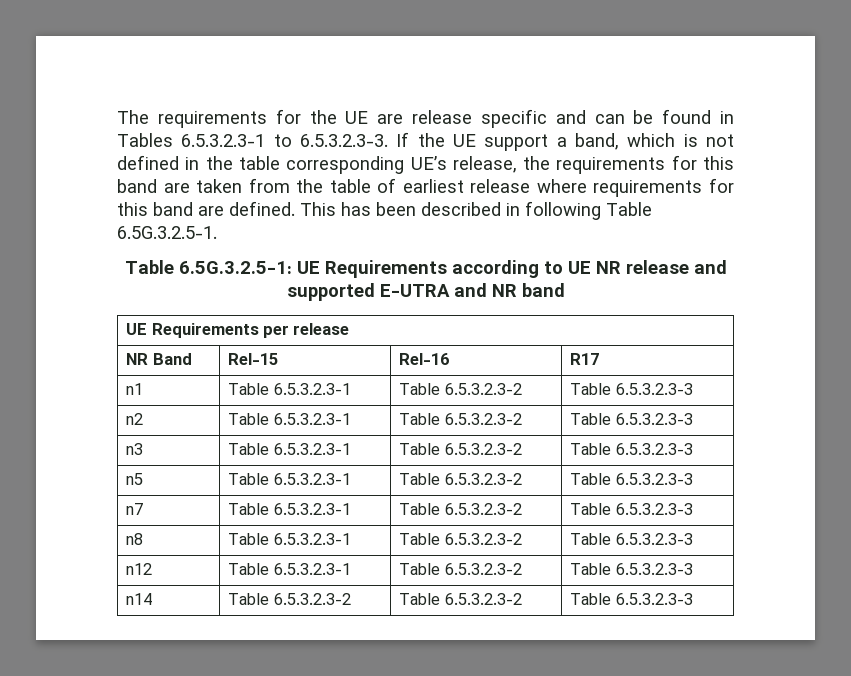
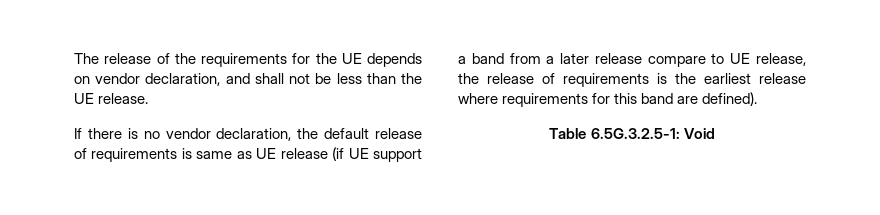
(149, 117) none -> [104,53,196,64] release of the
[377,109,734,128] [117,132,734,151] [117,155,734,174] [117,178,397,193] are release specific and can be found in Tables 6.5.3.2.3-1 to 6.5.3.2.3-3. If the UE support a band, which is not defined in the table corresponding UE’s release, the requirements for this band are taken from the table of -> [367,53,422,67] [74,73,423,86] [74,93,149,104] [74,128,422,141] [74,147,423,162] [458,53,806,67] [458,73,696,87] depends on vendor declaration, and shall not be less than the UE release. // If there is no vendor declaration, the default release of requirements is same as UE release (if UE support a band from a later release compare to UE release, the release of requirements is the
[229,201,652,220] [117,226,217,239] [124,260,727,278] [286,283,565,301] [126,323,350,338] [126,353,192,365] [228,353,279,365] [399,353,450,365] [570,353,600,365] [126,383,144,395] [228,383,351,395] [399,383,522,395] [570,383,693,395] [126,413,144,425] [228,413,351,425] [399,413,522,425] [570,413,693,425] [126,443,144,455] [228,443,351,455] [399,443,522,455] [570,443,693,455] [126,473,144,485] [228,473,351,485] [399,473,522,485] [570,473,693,485] [126,503,144,515] [228,503,351,515] [399,503,522,515] [570,503,693,515] [126,533,144,545] [228,533,351,545] [399,533,522,545] [570,533,693,545] [126,563,153,575] [228,563,351,575] [399,563,522,575] [570,563,693,575] [126,593,153,605] [228,593,351,605] [399,593,522,605] [570,593,693,605] defined. This has been described in following Table 6.5G.3.2.5-1. // Table 6.5G.3.2.5-1: UE Requirements according to UE NR release and supported E-UTRA and NR band // UE Requirements per release // NR Band | Rel-15 | Rel-16 | R17 // n1 | Table 6.5.3.2.3-1 | Table 6.5.3.2.3-2 | Table 6.5.3.2.3-3 // n2 | Table 6.5.3.2.3-1 | Table 6.5.3.2.3-2 | Table 6.5.3.2.3-3 // n3 | Table 6.5.3.2.3-1 | Table 6.5.3.2.3-2 | Table 6.5.3.2.3-3 // n5 | Table 6.5.3.2.3-1 | Table 6.5.3.2.3-2 | Table 6.5.3.2.3-3 // n7 | Table 6.5.3.2.3-1 | Table 6.5.3.2.3-2 | Table 6.5.3.2.3-3 // n8 | Table 6.5.3.2.3-1 | Table 6.5.3.2.3-2 | Table 6.5.3.2.3-3 // n12 | Table 6.5.3.2.3-1 | Table 6.5.3.2.3-2 | Table 6.5.3.2.3-3 // n14 | Table 6.5.3.2.3-2 | Table 6.5.3.2.3-2 | Table 6.5.3.2.3-3 -> [702,92,758,106] [549,128,715,139] defined). // Table 6.5G.3.2.5-1: Void

